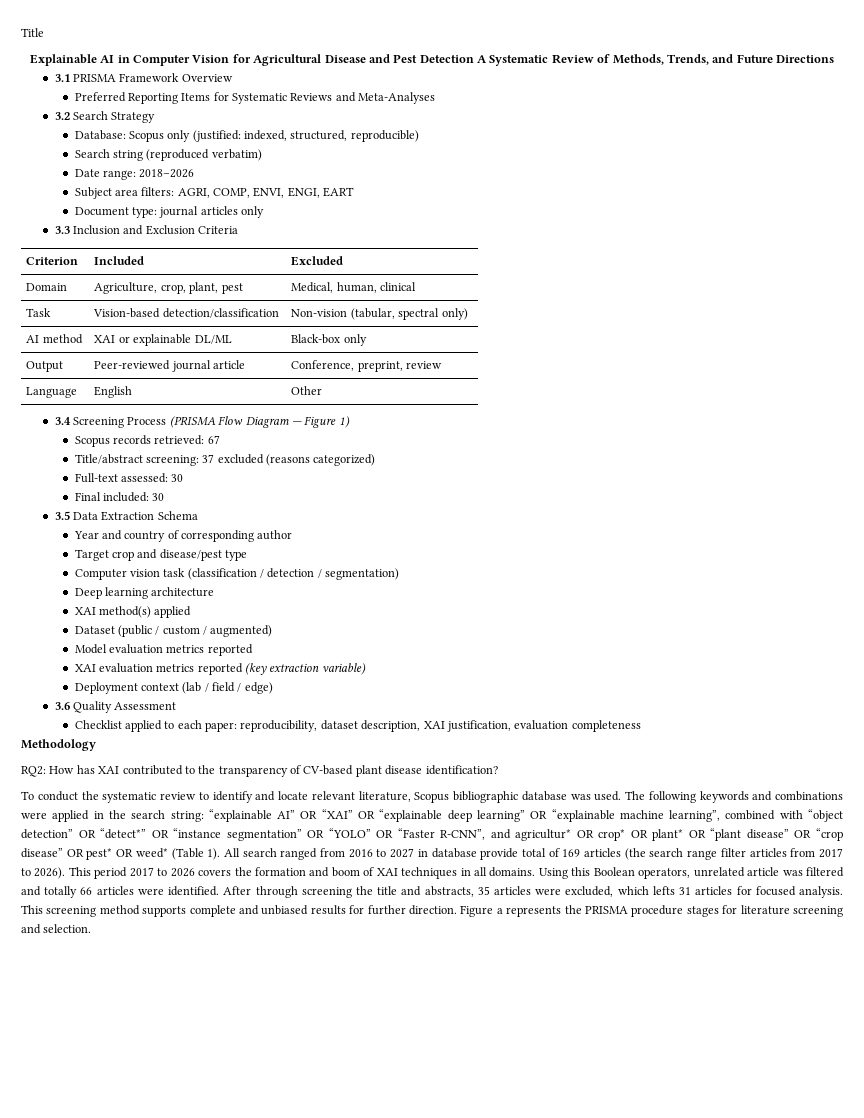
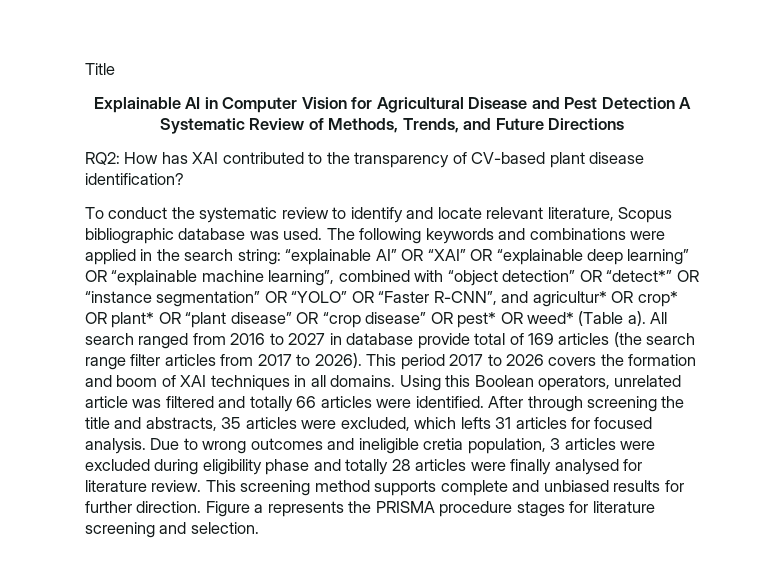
[54,73,233,82] [74,92,436,104] [54,111,156,123] [74,130,419,142] [74,149,262,161] [74,169,195,180] [74,187,355,199] [74,206,265,218] [54,225,239,235] [26,257,79,265] [94,256,145,265] [291,256,344,266] [26,283,68,291] [94,282,243,294] [291,282,417,293] [26,308,52,317] [93,308,279,318] [291,308,468,320] [26,334,83,344] [94,334,232,346] [291,334,367,346] [26,361,64,372] [94,360,246,372] [291,360,443,372] [26,387,78,398] [94,386,133,398] [291,386,323,395] [54,416,350,428] [74,435,220,447] [74,454,376,466] [74,473,184,483] [74,492,165,502] [54,511,198,521] [73,530,293,542] [74,549,248,561] [74,568,400,580] [74,587,215,599] [74,606,192,618] [74,625,273,637] [74,644,253,656] [74,663,366,675] [74,682,273,694] [54,701,177,713] [74,720,641,732] [21,739,96,751] // 3.1 PRISMA Framework Overview // Preferred Reporting Items for Systematic Reviews and Meta-Analyses // 3.2 Search Strategy // Database: Scopus only (justified: indexed, structured, reproducible) // Search string (reproduced verbatim) // Date range: 2018–2026 // Subject area filters: AGRI, COMP, ENVI, ENGI, EART // Document type: journal articles only // 3.3 Inclusion and Exclusion Criteria // Criterion | Included | Excluded // Domain | Agriculture, crop, plant, pest | Medical, human, clinical // Task | Vision-based detection/classification | Non-vision (tabular, spectral only) // AI method | XAI or explainable DL/ML | Black-box only // Output | Peer-reviewed journal article | Conference, preprint, review // Language | English | Other // 3.4 Screening Process (PRISMA Flow Diagram — Figure 1) // Scopus records retrieved: 67 // Title/abstract screening: 37 excluded (reasons categorized) // Full-text assessed: 30 // Final included: 30 // 3.5 Data Extraction Schema // Year and country of corresponding author // Target crop and disease/pest type // Computer vision task (classification / detection / segmentation) // Deep learning architecture // XAI method(s) applied // Dataset (public / custom / augmented) // Model evaluation metrics reported // XAI evaluation metrics reported (key extraction variable) // Deployment context (lab / field / edge) // 3.6 Quality Assessment // Checklist applied to each paper: reproducibility, dataset description, XAI justification, evaluation completeness // Methodology -> (625, 124) none
[207,848,221,860] 1). -> [627,311,646,326] a).
(844, 892) none -> [150,438,656,454] [85,459,643,475] [85,480,202,492] Due to wrong outcomes and ineligible cretia population, 3 articles were excluded during eligibility phase and totally 28 articles were finally analysed for literature review.

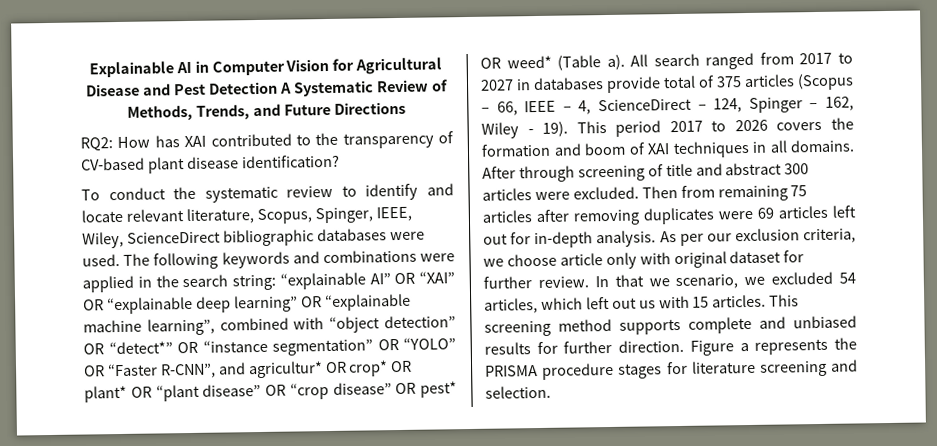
[85,63,115,75] Title // -> (88, 69) none
[618,207,673,223] [85,228,279,244] Scopus bibliographic database was -> [256,206,412,225] [82,228,425,249] Scopus, Spinger, IEEE, Wiley, ScienceDirect bibliographic databases were
[230,333,266,345] 2016 -> [799,52,833,65] 2017
[346,333,414,345] database -> [533,77,604,91] databases
[528,332,696,347] [85,353,362,370] 169 articles (the search range filter articles from 2017 to 2026). -> [716,73,854,91] [481,96,855,116] [481,121,569,139] 375 articles (Scopus – 66, IEEE – 4, ScienceDirect – 124, Spinger – 162, Wiley - 19).
[399,375,682,391] [85,396,484,412] Using this Boolean operators, unrelated article was filtered and totally 66 articles were identified. -> (855, 146) none
[661,396,685,408] the -> [647,164,664,177] of
[145,417,653,431] [85,438,656,454] [85,459,643,475] [85,480,202,492] abstracts, 35 articles were excluded, which lefts 31 articles for focused analysis. Due to wrong outcomes and ineligible cretia population, 3 articles were excluded during eligibility phase and totally 28 articles were finally analysed for literature review. -> [725,162,810,176] [482,185,808,202] [482,205,856,226] [483,228,856,249] [483,250,805,270] [483,271,856,290] [484,294,767,314] abstract 300 articles were excluded. Then from remaining 75 articles after removing duplicates were 69 articles left out for in-depth analysis. As per our exclusion criteria, we choose article only with original dataset for further review. In that we scenario, we excluded 54 articles, which left out us with 15 articles.

